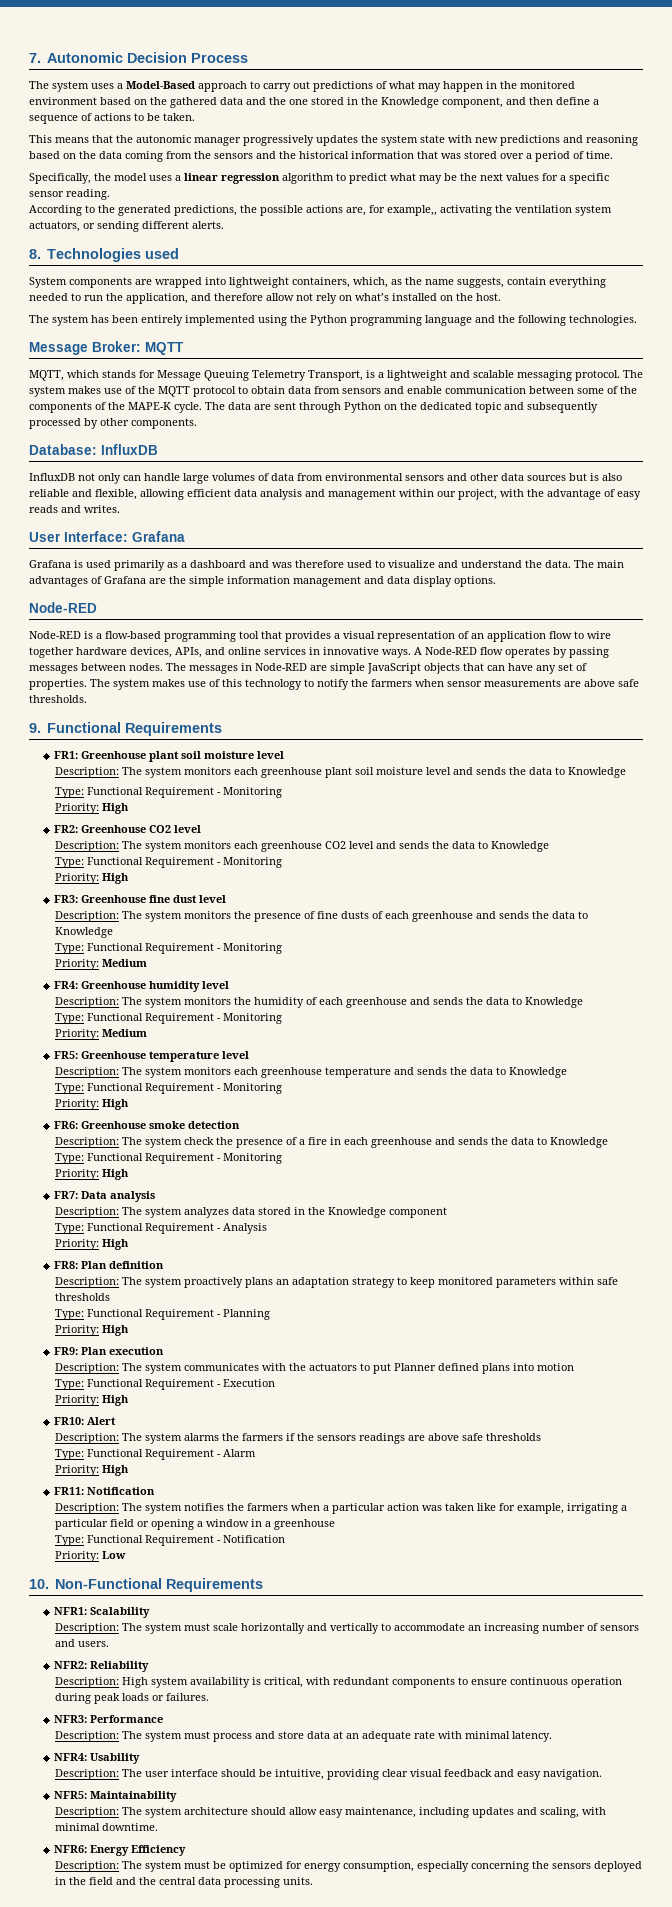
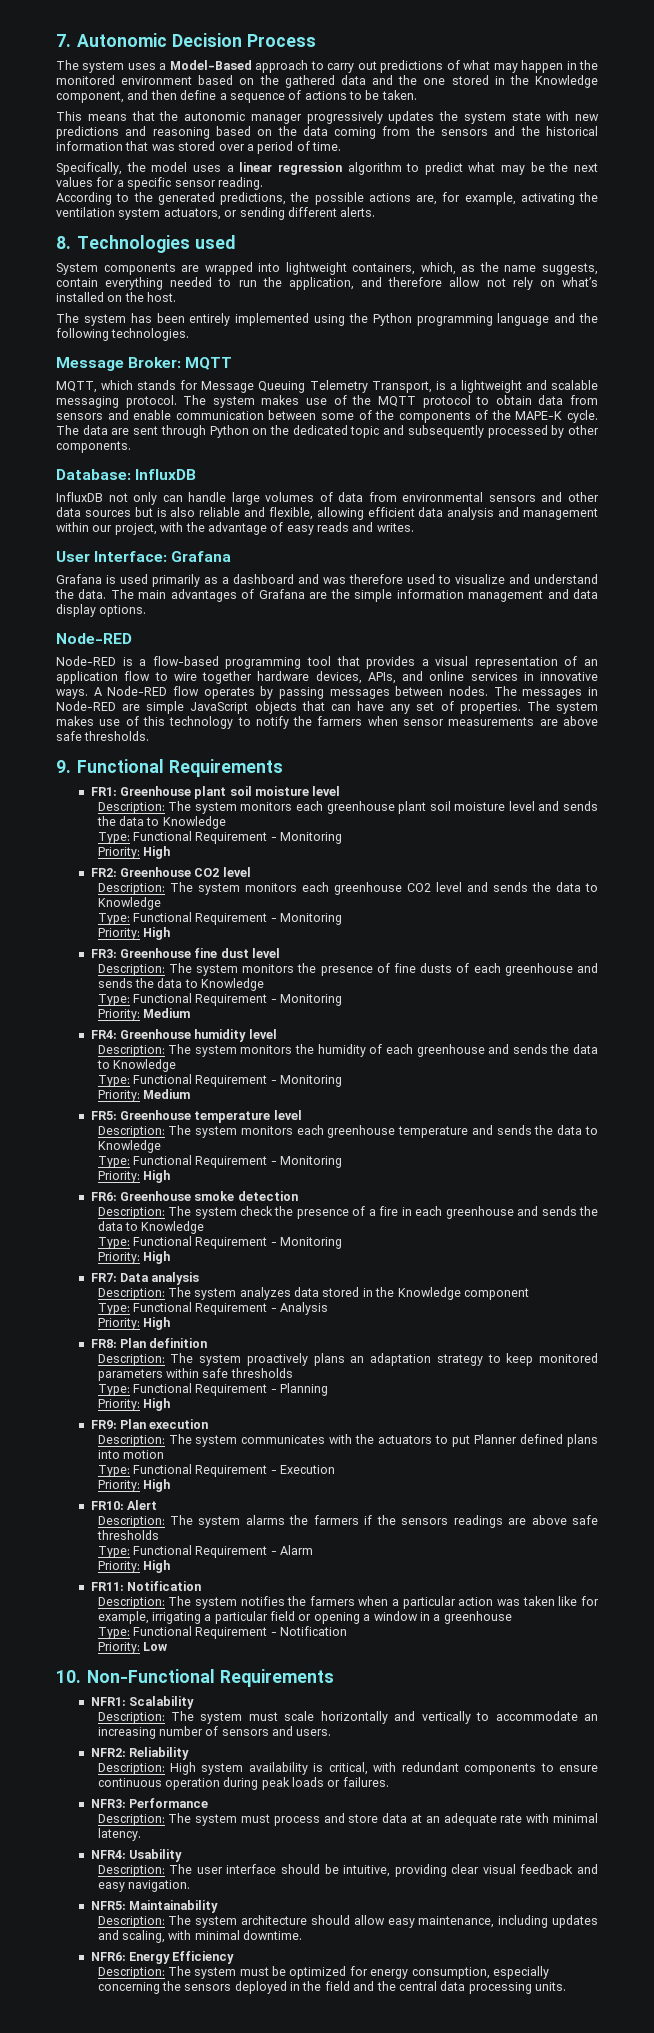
[387,205,437,216] example,, -> [464,192,516,205] example,

